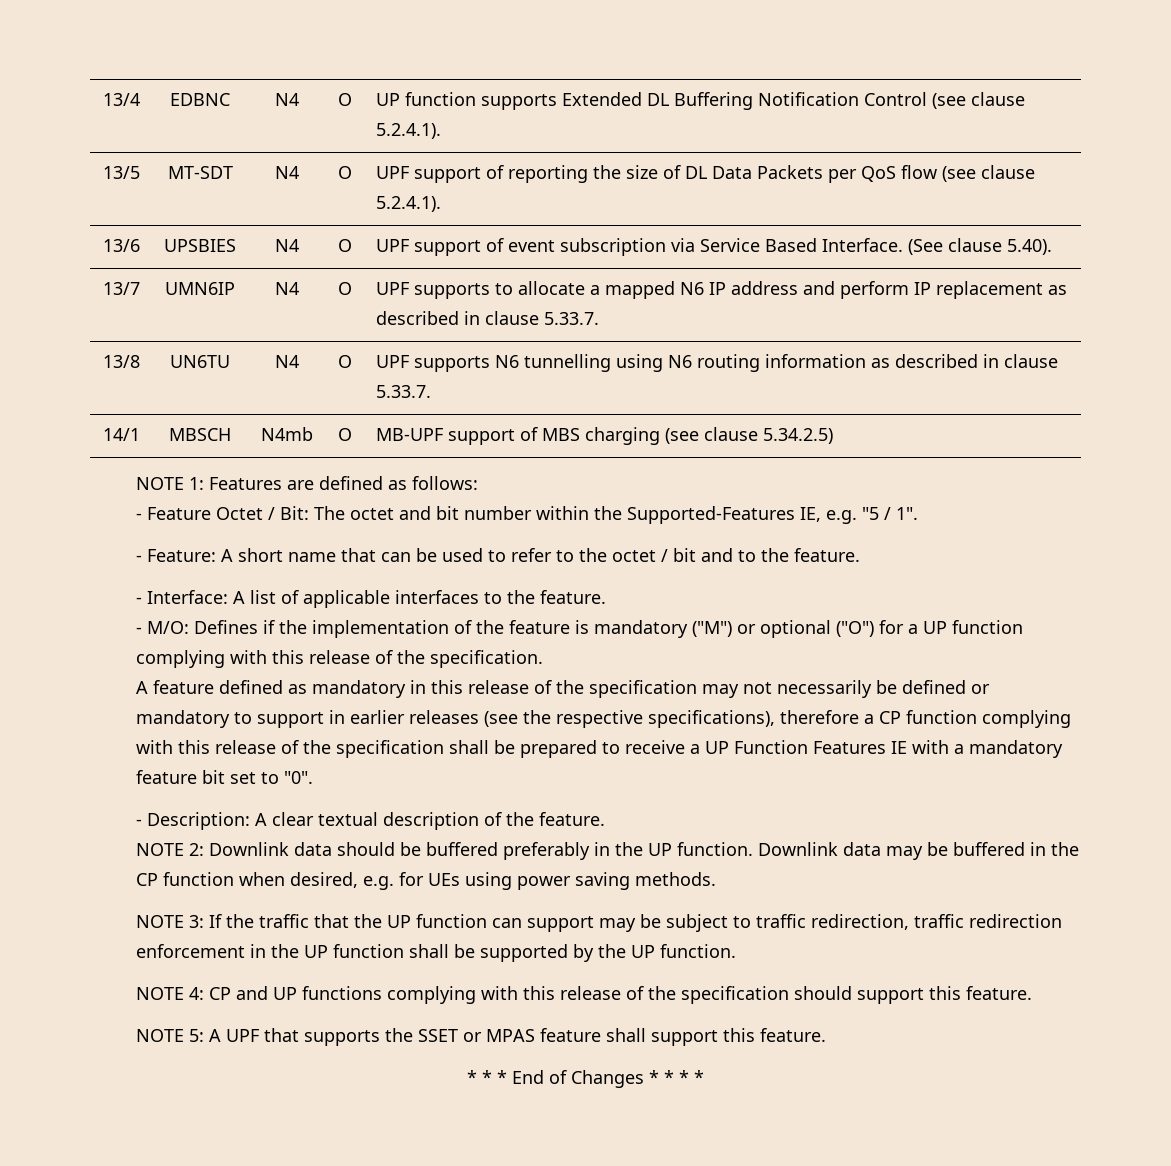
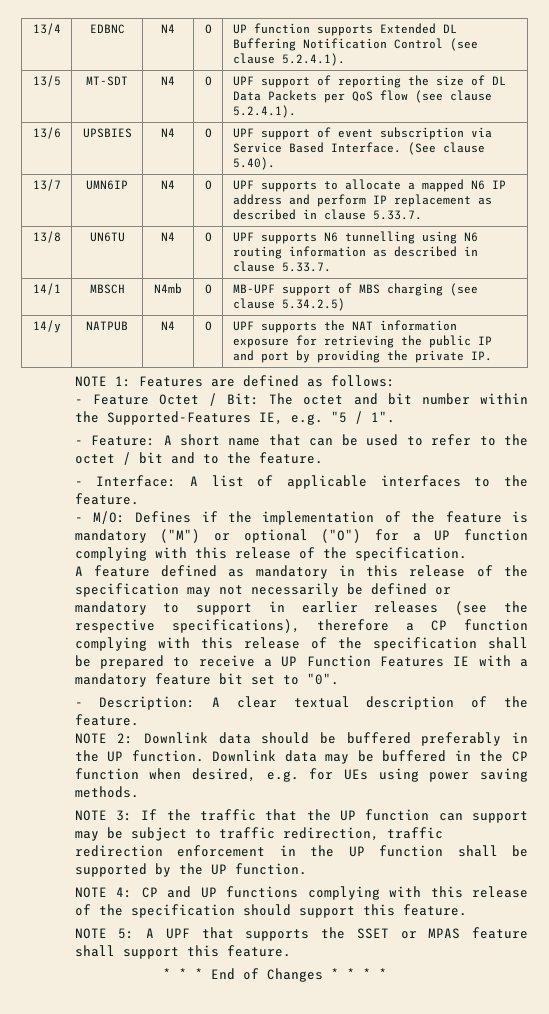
(833, 436) none -> [32,320,61,333] [86,321,128,331] [161,321,175,330] [204,321,212,331] [232,320,457,333] [232,335,492,348] [232,350,492,363] // 14/y | NATPUB | N4 | O | UPF supports the NAT information exposure for retrieving the public IP and port by providing the private IP.

